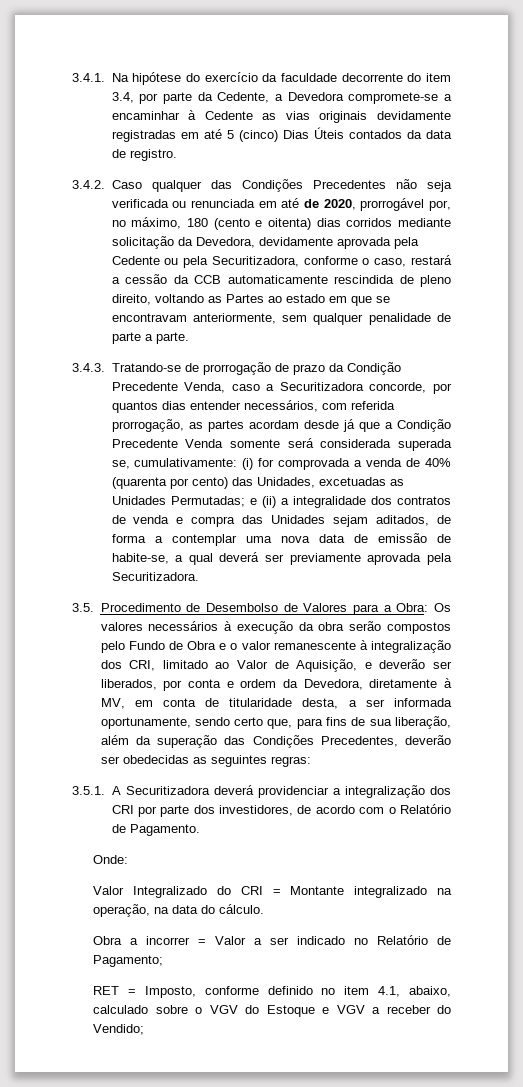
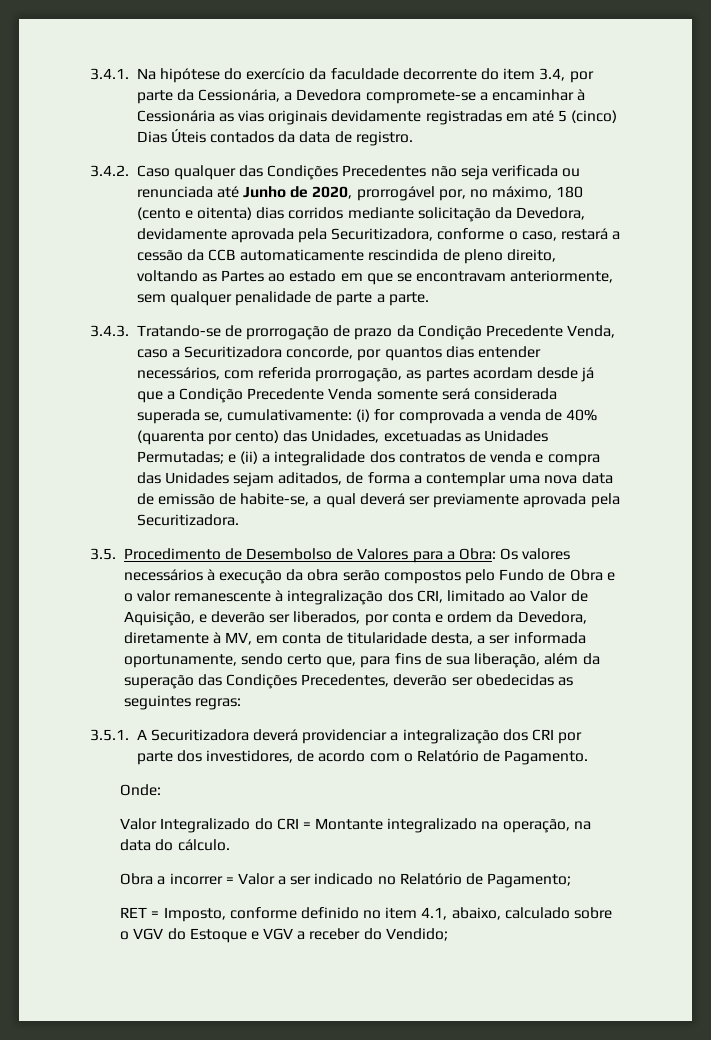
[217,92,270,103] Cedente, -> [198,89,281,102] Cessionária,
[204,111,253,120] Cedente -> [136,110,215,122] Cessionária
[258,198,300,208] em até -> [216,186,287,198] até Junho
[111,256,209,268] Cedente ou pela -> (328, 235) none

